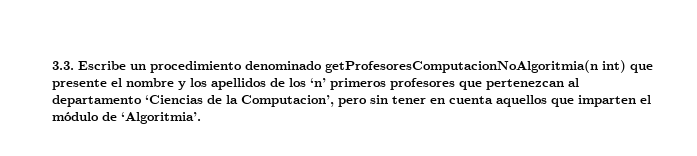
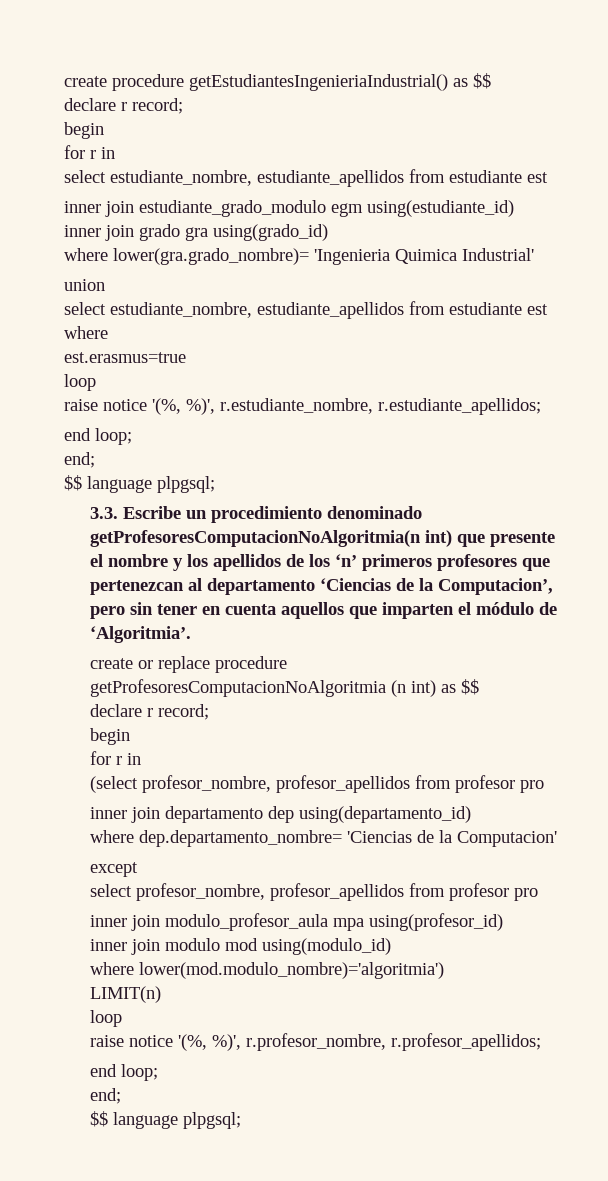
(51, 65) none -> [64,73,492,91] [64,98,184,114] [64,122,105,139] [64,145,116,159] [64,169,549,187] [64,200,515,217] [64,224,329,241] [64,248,535,265] [64,279,106,291] [64,301,549,319] [64,326,109,339] [64,352,187,363] [64,374,97,391] [64,398,542,415] [64,428,133,445] [64,452,96,468] [64,475,216,493] create procedure getEstudiantesIngenieriaIndustrial() as $$ // declare r record; // begin // for r in // select estudiante_nombre, estudiante_apellidos from estudiante est // inner join estudiante_grado_modulo egm using(estudiante_id) // inner join grado gra using(grado_id) // where lower(gra.grado_nombre)= 'Ingenieria Quimica Industrial' // union // select estudiante_nombre, estudiante_apellidos from estudiante est where // est.erasmus=true // loop // raise notice '(%, %)', r.estudiante_nombre, r.estudiante_apellidos; // end loop; // end; // $$ language plpgsql; //
(201, 118) none -> [89,656,287,673] [89,679,479,697] [89,704,209,720] [89,728,130,745] [89,751,141,765] [89,775,544,793] [89,806,471,823] [89,830,557,847] [89,862,138,877] [89,883,538,901] [89,913,503,931] [89,938,391,955] [89,962,444,979] [89,986,161,1003] [89,1010,122,1027] [89,1033,541,1051] [89,1064,158,1081] [89,1088,121,1104] [89,1111,241,1129] // create or replace procedure getProfesoresComputacionNoAlgoritmia (n int) as $$ // declare r record; // begin // for r in // (select profesor_nombre, profesor_apellidos from profesor pro // inner join departamento dep using(departamento_id) // where dep.departamento_nombre= 'Ciencias de la Computacion' // except // select profesor_nombre, profesor_apellidos from profesor pro // inner join modulo_profesor_aula mpa using(profesor_id) // inner join modulo mod using(modulo_id) // where lower(mod.modulo_nombre)='algoritmia') // LIMIT(n) // loop // raise notice '(%, %)', r.profesor_nombre, r.profesor_apellidos; // end loop; // end; // $$ language plpgsql;

